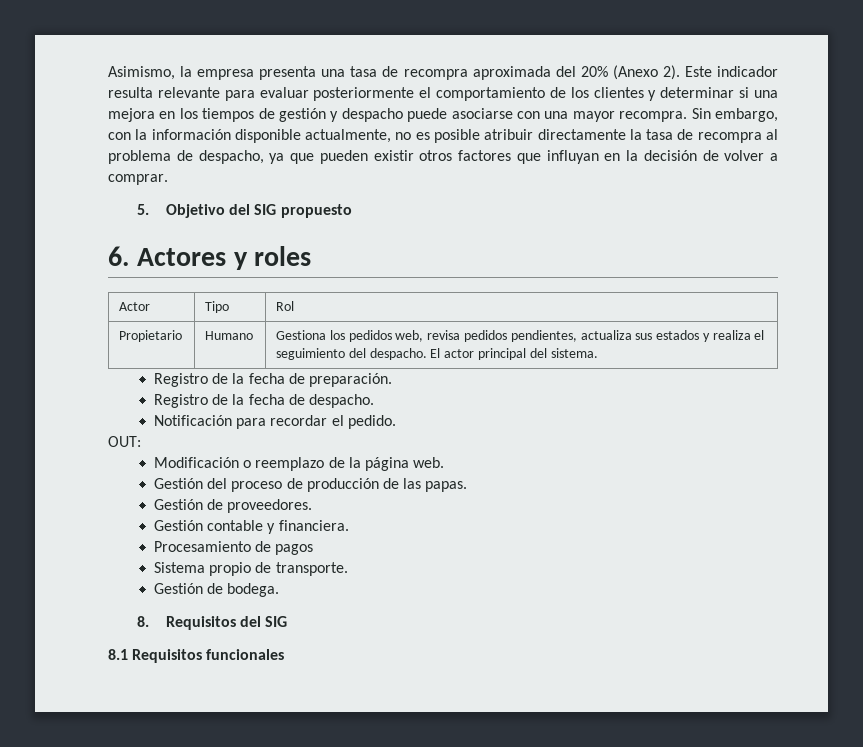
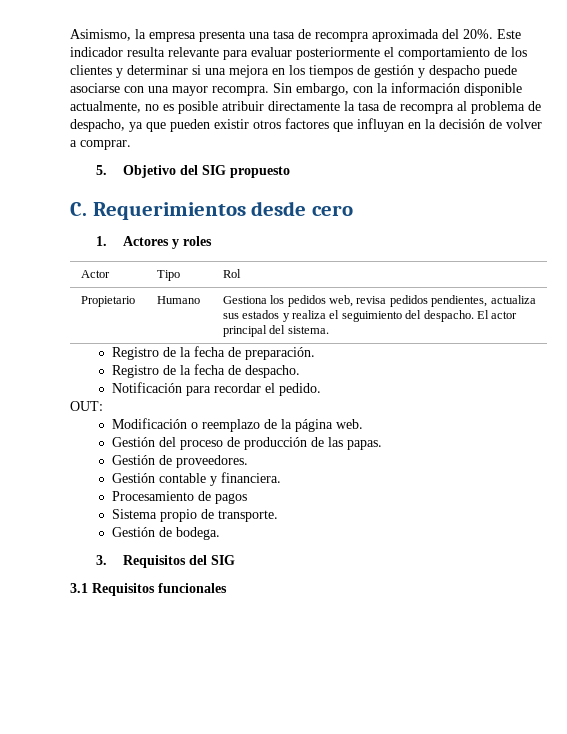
[580,65,680,80] 20% (Anexo 2). -> [463,29,493,39] 20%.
[108,246,129,266] 6. -> [70,201,354,220] [96,236,108,246] C. Requerimientos desde cero // 1.
[137,616,150,627] 8. -> [96,555,108,565] 3.
[108,649,128,660] 8.1 -> [70,583,88,593] 3.1

